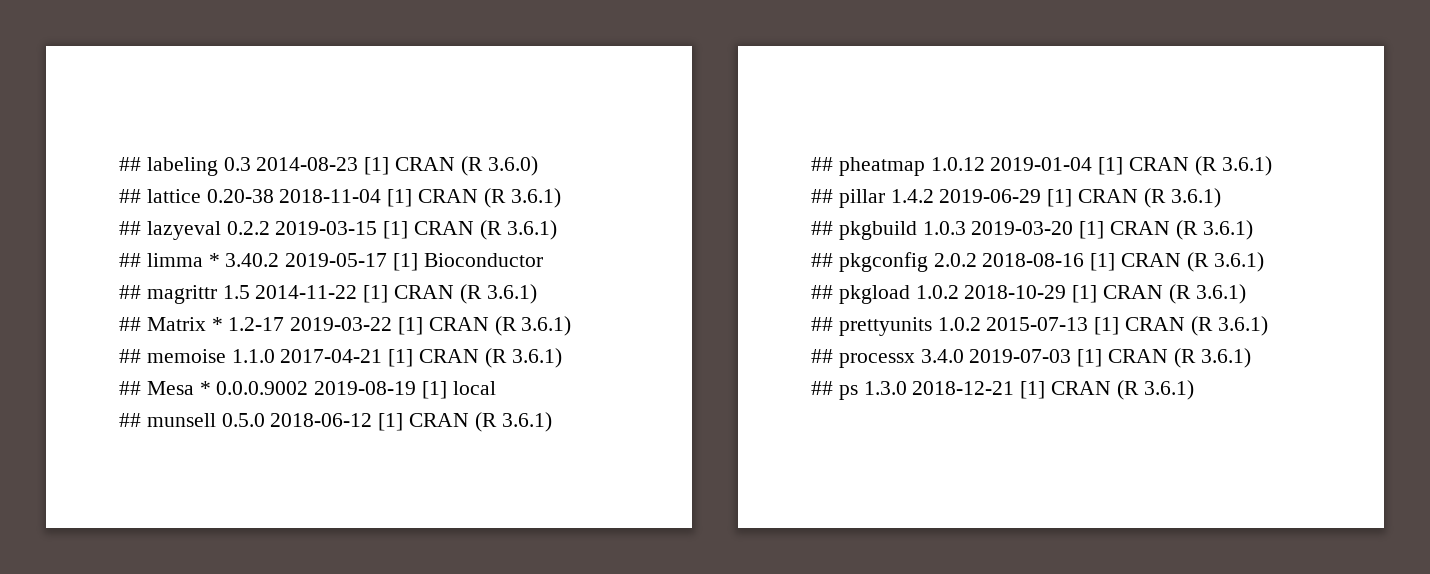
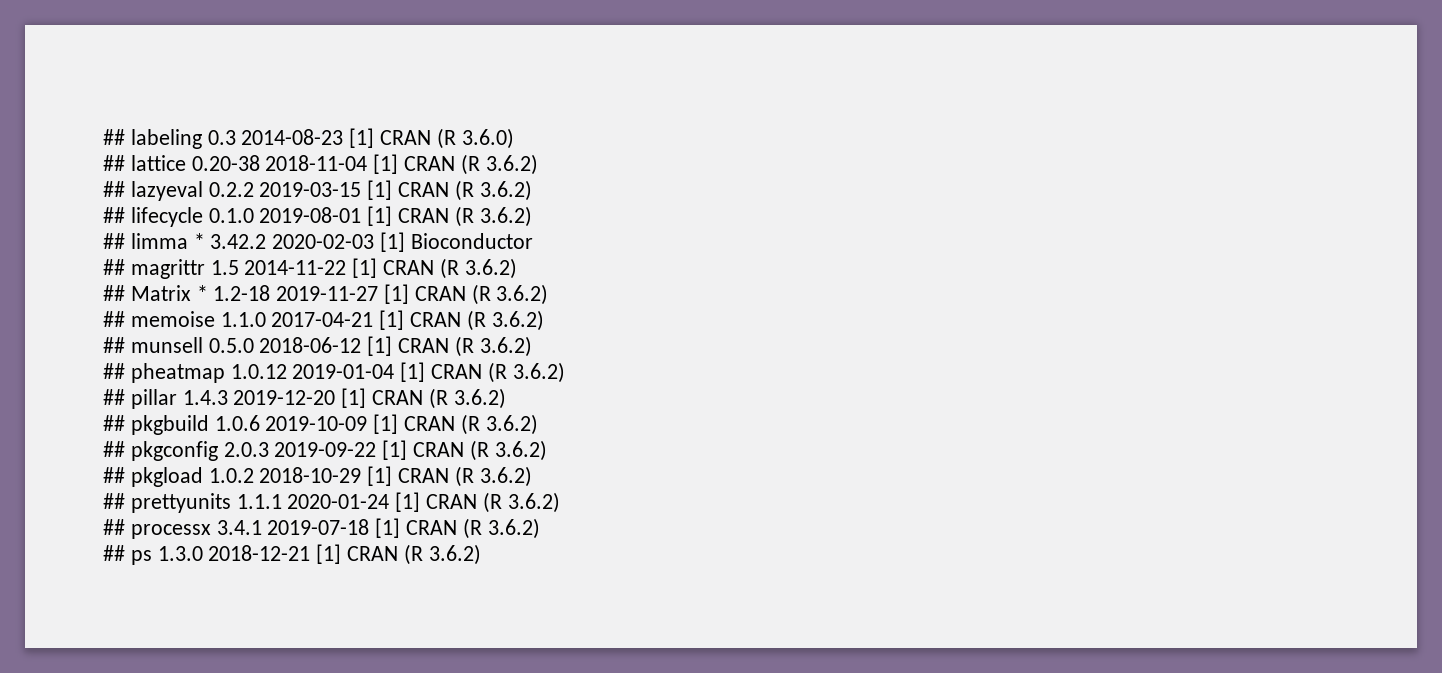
[510,188,561,208] 3.6.1) -> [485,154,538,175] 3.6.2)
[506,220,557,240] 3.6.1) -> [479,180,532,201] [103,206,532,227] 3.6.2) // ## lifecycle 0.1.0 2019-08-01 [1] CRAN (R 3.6.2)
[225,253,388,267] 3.40.2 2019-05-17 -> [210,234,375,249] 3.42.2 2020-02-03
[486,284,537,304] 3.6.1) -> [464,258,517,279] 3.6.2)
[228,316,572,336] 1.2-17 2019-03-22 [1] CRAN (R 3.6.1) -> [213,284,549,305] 1.2-18 2019-11-27 [1] CRAN (R 3.6.2)
[511,348,562,368] [119,381,496,399] 3.6.1) // ## Mesa * 0.0.0.9002 2019-08-19 [1] local -> [491,310,544,331] 3.6.2)
[501,412,552,432] 3.6.1) -> [479,336,532,357] 3.6.2)
[1221,156,1272,176] 3.6.1) -> [512,362,565,383] 3.6.2)
[890,188,1221,208] 1.4.2 2019-06-29 [1] CRAN (R 3.6.1) -> [182,388,506,409] 1.4.3 2019-12-20 [1] CRAN (R 3.6.2)
[922,220,1253,240] 1.0.3 2019-03-20 [1] CRAN (R 3.6.1) -> [214,414,538,435] 1.0.6 2019-10-09 [1] CRAN (R 3.6.2)
[933,252,1264,272] 2.0.2 2018-08-16 [1] CRAN (R 3.6.1) -> [223,440,547,461] 2.0.3 2019-09-22 [1] CRAN (R 3.6.2)
[1195,284,1246,304] 3.6.1) -> [479,466,532,487] 3.6.2)
[937,316,1268,336] 1.0.2 2015-07-13 [1] CRAN (R 3.6.1) -> [236,492,560,513] 1.1.1 2020-01-24 [1] CRAN (R 3.6.2)
[920,348,1251,368] 3.4.0 2019-07-03 [1] CRAN (R 3.6.1) -> [216,518,540,539] 3.4.1 2019-07-18 [1] CRAN (R 3.6.2)
[1143,380,1194,400] 3.6.1) -> [428,544,481,565] 3.6.2)

